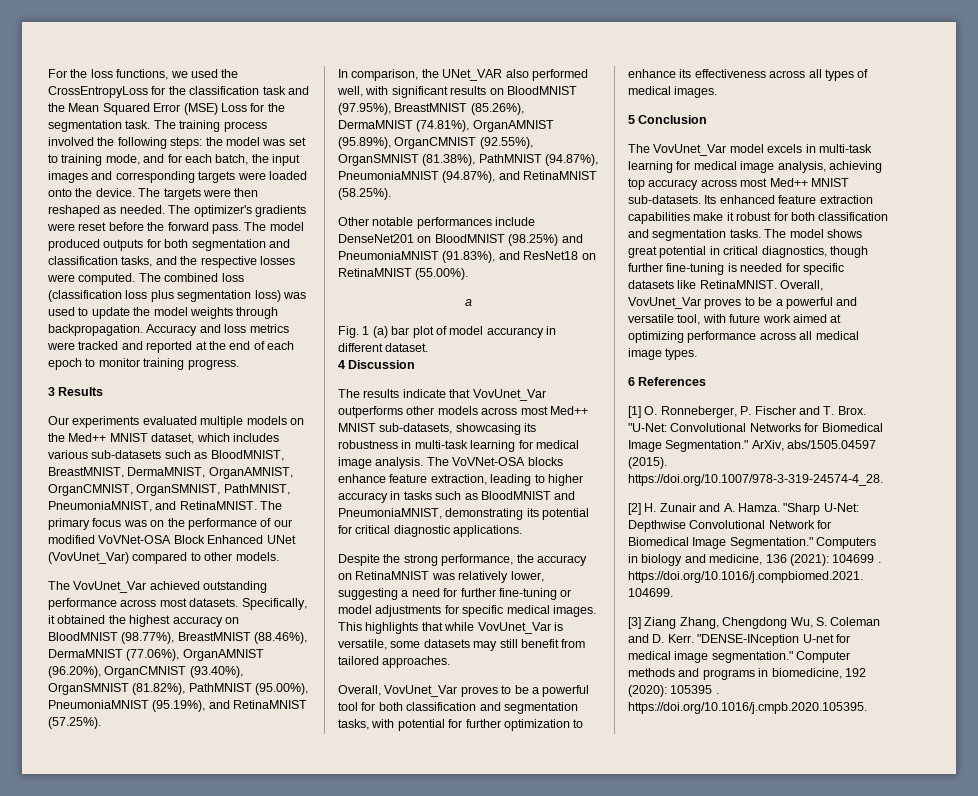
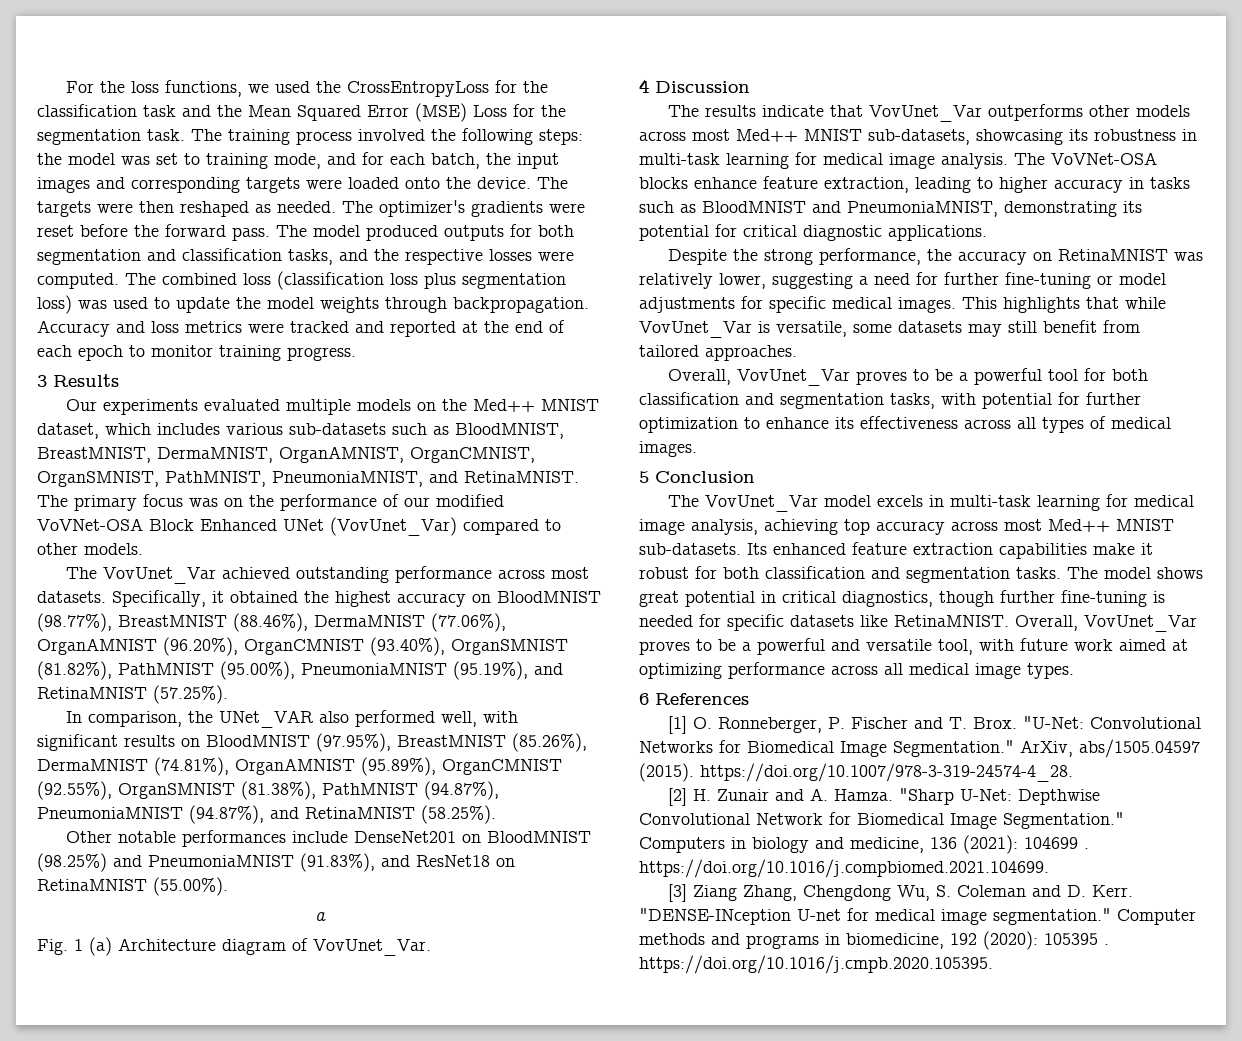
[391,326,556,338] [338,343,429,352] bar plot of model accurancy in different dataset. -> [118,938,431,956] Architecture diagram of VovUnet_Var.

